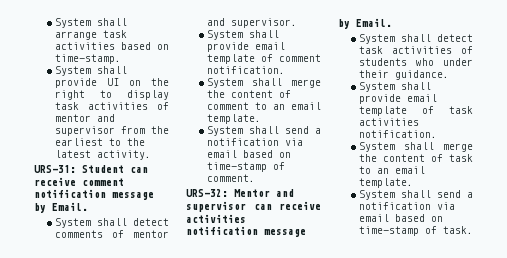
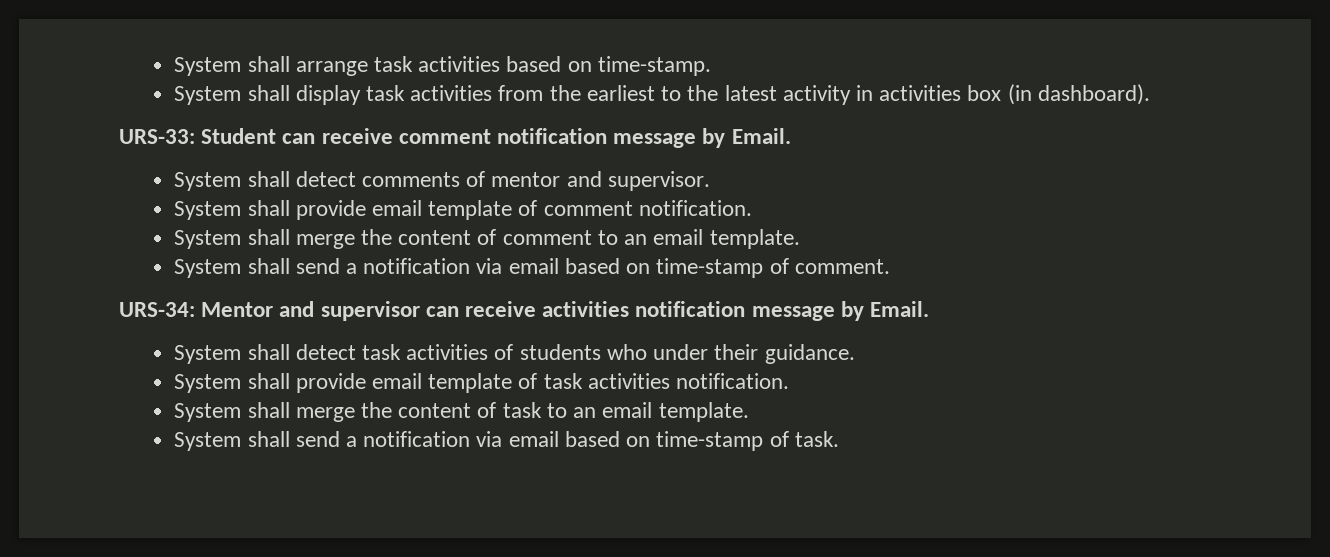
[54,78,169,88] [54,90,169,100] [54,102,169,110] [54,114,115,122] [54,126,115,136] provide UI on the right to display task activities of mentor and supervisor -> [295,85,493,105] display task activities
[96,150,151,160] [34,165,76,173] activity. // URS-31: -> [782,84,1150,105] [119,129,195,144] activity in activities box (in dashboard). // URS-33:
[186,189,228,197] URS-32: -> [119,302,195,317] URS-34:

